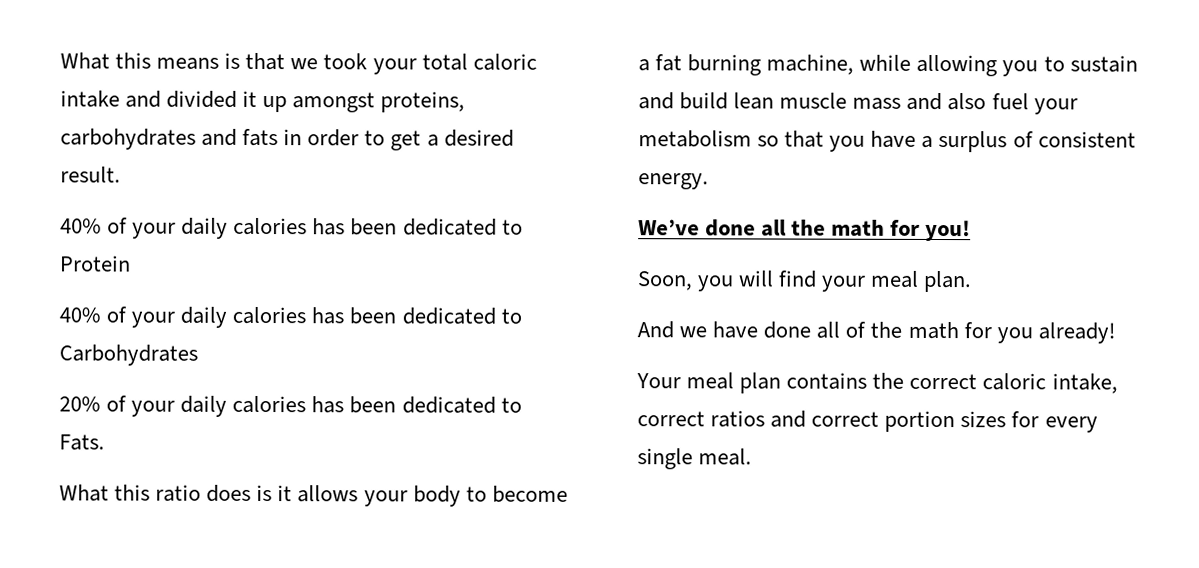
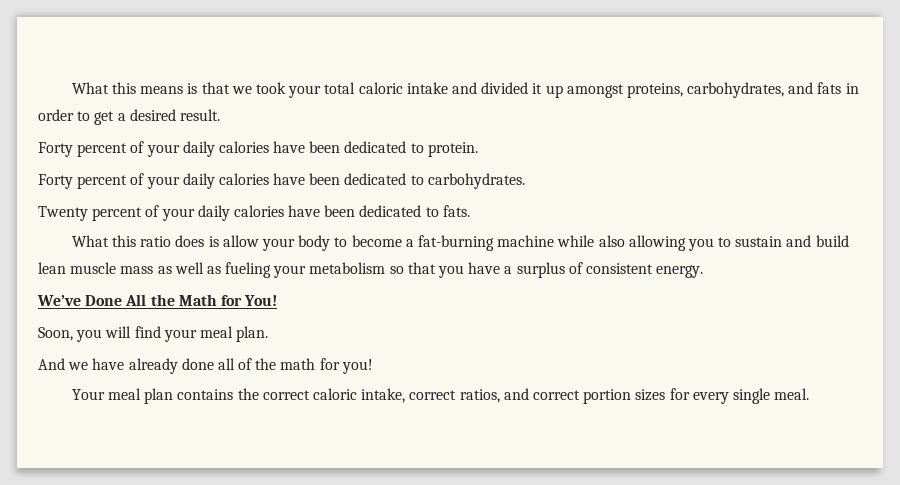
[60,128,196,150] carbohydrates -> [687,82,785,98] carbohydrates,
[60,217,523,239] [60,255,131,272] [59,306,522,328] [59,344,198,366] [59,395,522,417] [59,434,105,451] 40% of your daily calories has been dedicated to Protein // 40% of your daily calories has been dedicated to Carbohydrates // 20% of your daily calories has been dedicated to Fats. -> [38,141,478,157] [38,173,525,189] [38,205,470,221] Forty percent of your daily calories have been dedicated to protein. // Forty percent of your daily calories have been dedicated to carbohydrates. // Twenty percent of your daily calories have been dedicated to fats.
[277,485,359,503] it allows -> [222,235,259,247] allow
[655,54,912,76] fat burning machine, while -> [417,235,625,251] fat-burning machine while also
[906,92,1029,111] and also fuel -> [157,262,272,278] as well as fueling
[705,219,972,242] done all the math for you! -> [85,294,278,306] Done All the Math for You!
(759, 330) none -> [128,358,178,374] already
[996,322,1116,344] you already! -> [341,359,373,374] you!
[710,410,766,428] ratios -> [459,389,500,403] ratios,

